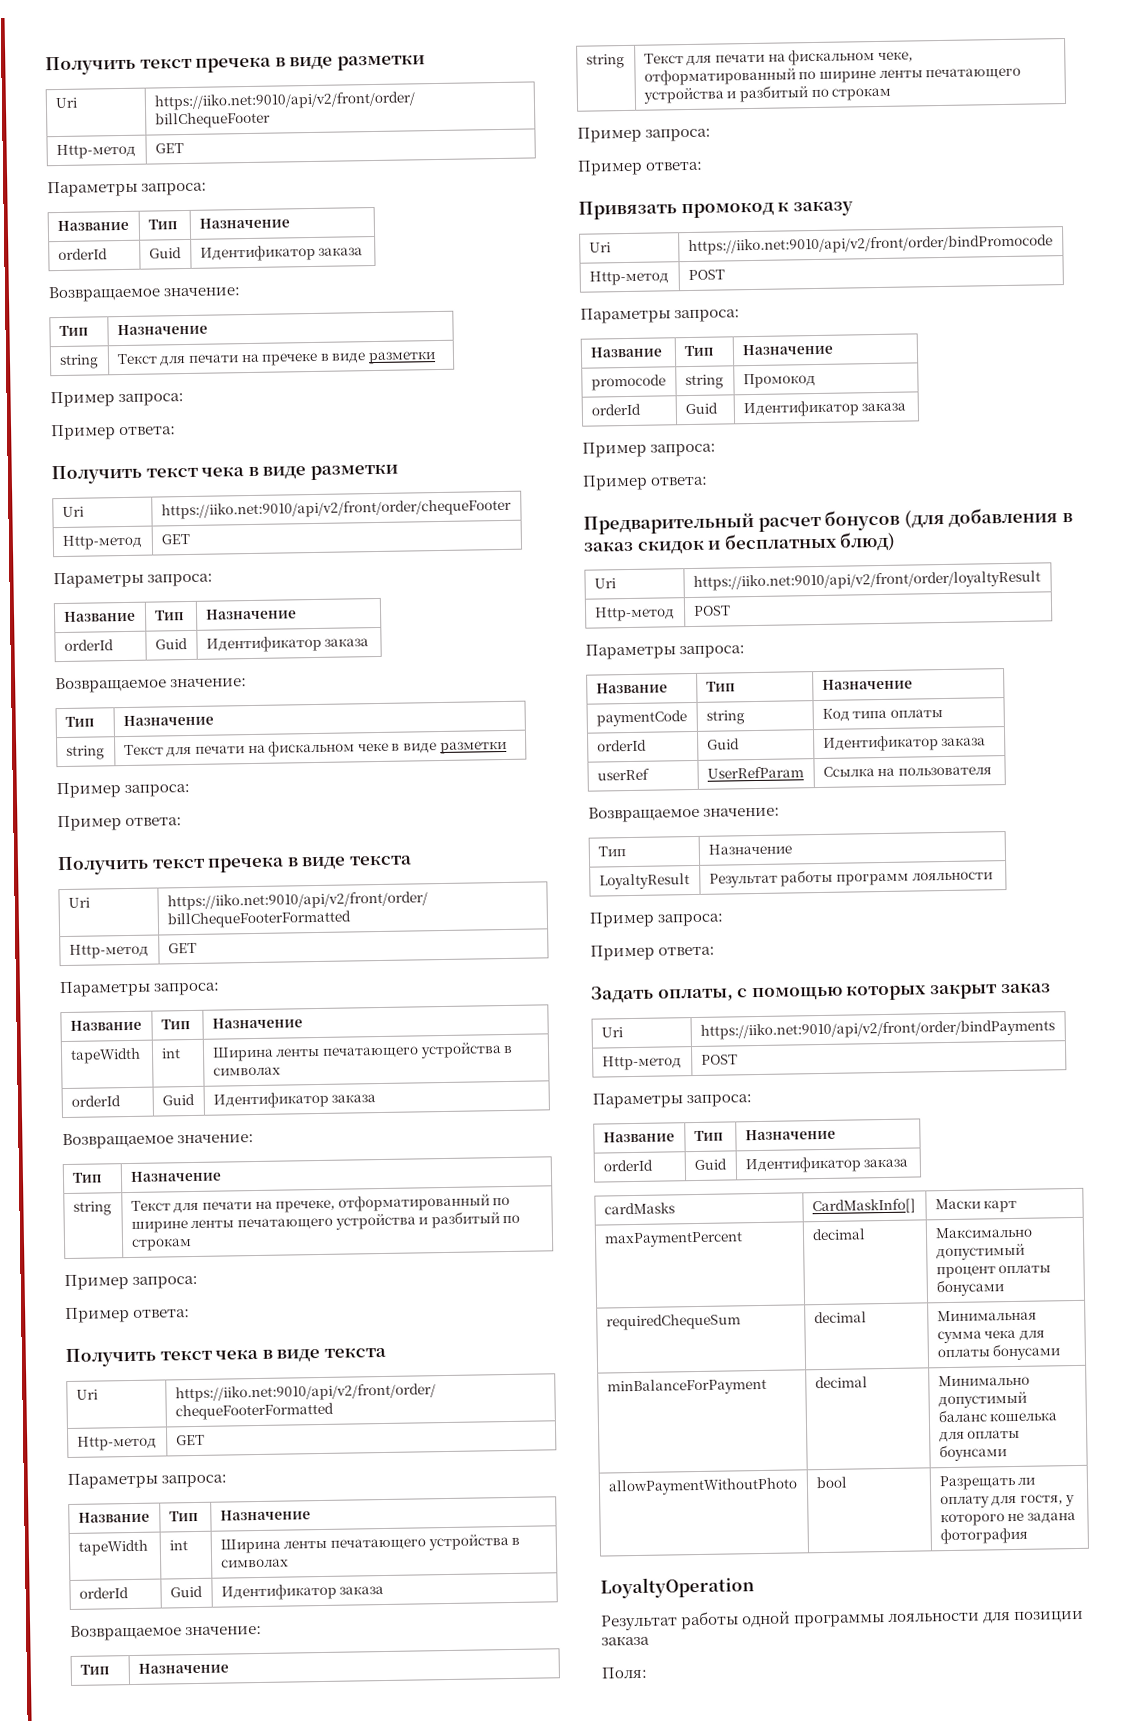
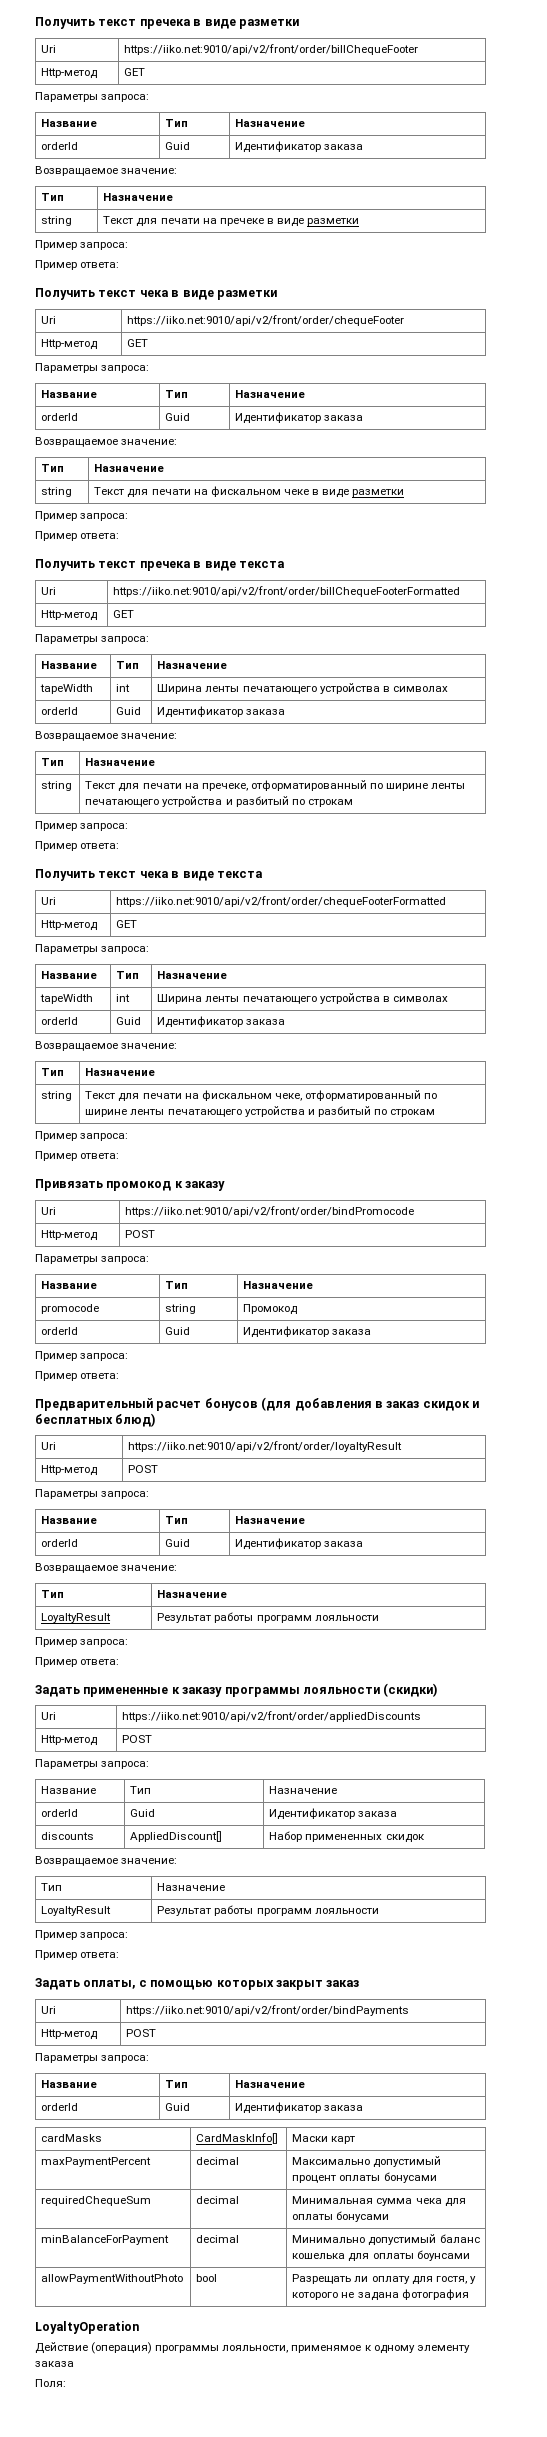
[595,710,687,727] [705,710,745,725] [821,708,943,722] [596,739,647,752] [706,738,740,750] [822,735,987,752] [596,768,650,781] [706,766,804,779] [822,766,992,777] paymentCode | string | Код типа оплаты // orderId | Guid | Идентификатор заказа // userRef | UserRefParam | Ссылка на пользователя -> [41,1539,79,1547] [165,1539,191,1547] [235,1538,364,1550] [35,1563,178,1573] [41,1590,65,1598] [157,1590,228,1598] [41,1613,112,1623] [157,1612,379,1623] [35,1637,129,1647] [35,1657,120,1667] [35,1683,438,1697] [41,1712,57,1720] [122,1711,422,1722] [41,1735,98,1746] [122,1735,153,1743] [35,1759,150,1769] [41,1786,97,1794] [130,1786,152,1794] [269,1786,338,1794] [41,1809,79,1817] [130,1809,156,1817] [269,1808,398,1820] [41,1832,95,1840] [130,1831,223,1842] [269,1831,425,1843] orderId | Guid | Идентификатор заказа // Возвращаемое значение: // Тип | Назначение // LoyaltyResult | Результат работы программ лояльности // Пример запроса: // Пример ответа: // Задать примененные к заказу программы лояльности (скидки) // Uri | https://iiko.net:9010/api/v2/front/order/appliedDiscounts // Http-метод | POST // Параметры запроса: // Название | Тип | Назначение // orderId | Guid | Идентификатор заказа // discounts | AppliedDiscount[] | Набор примененных скидок
[600,1610,1085,1631] Результат работы одной программы лояльности для позиции -> [35,2342,470,2354] Действие (операция) программы лояльности, применямое к одному элементу

